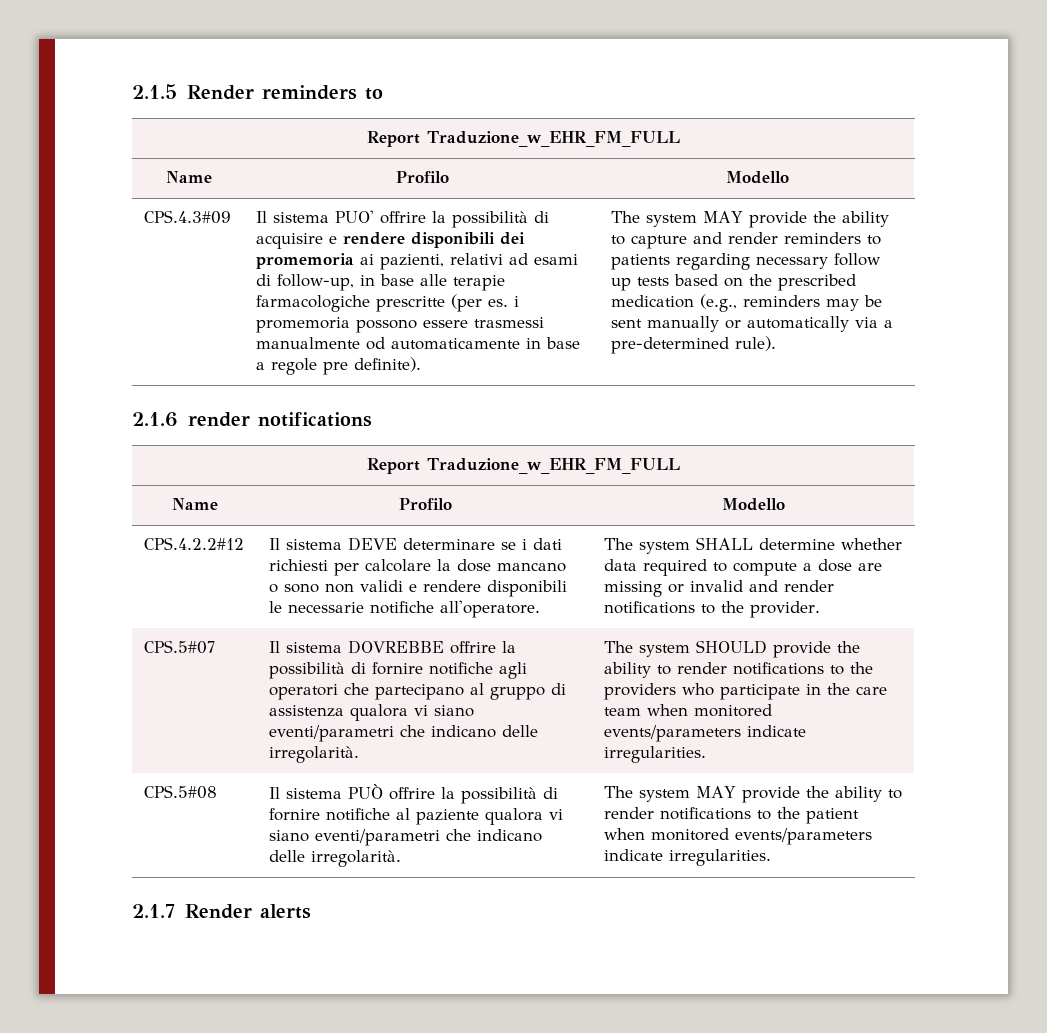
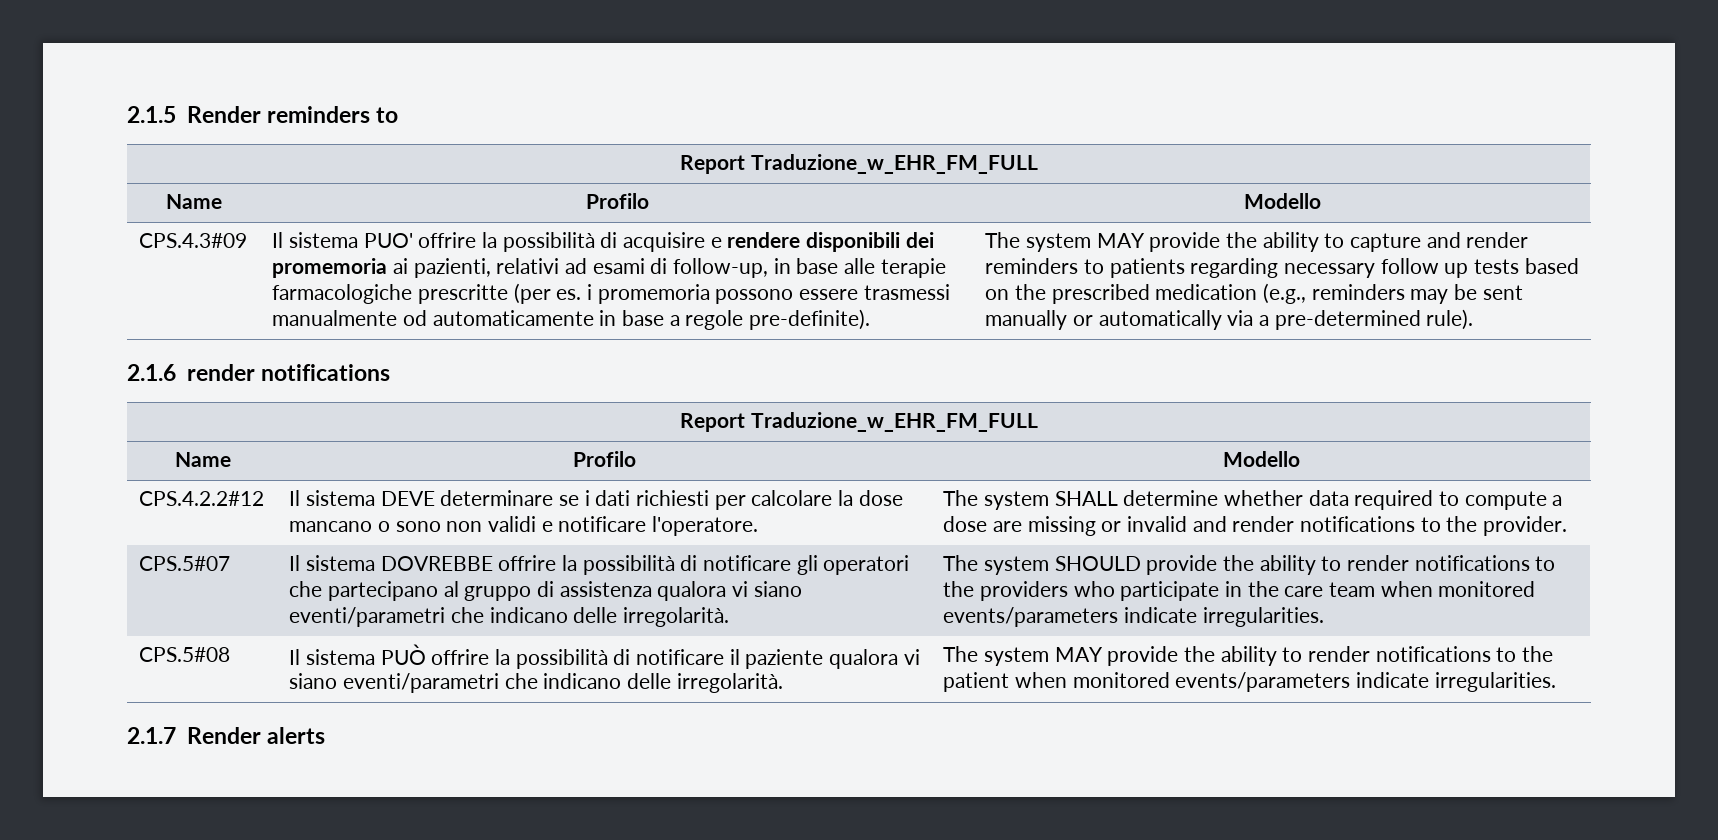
[323,357,422,375] pre definite). -> [748,309,870,330] pre-definite).
[423,580,568,597] [269,600,541,618] rendere disponibili le necessarie notifiche all'operatore. -> [558,516,758,536] notificare l'operatore.
[372,662,528,679] fornire notifiche agli -> [702,555,818,575] notificare gli
[269,808,411,821] fornire notifiche al -> [635,649,740,665] notificare il

